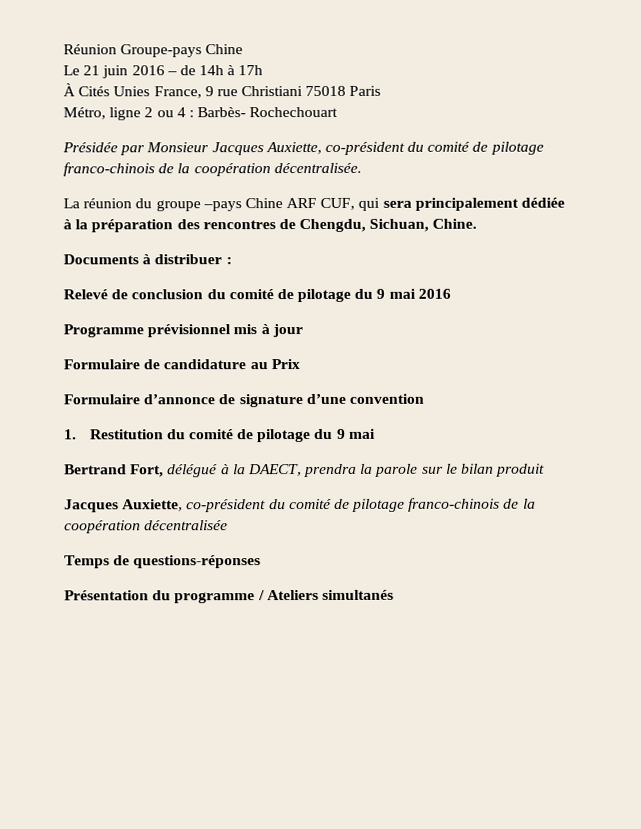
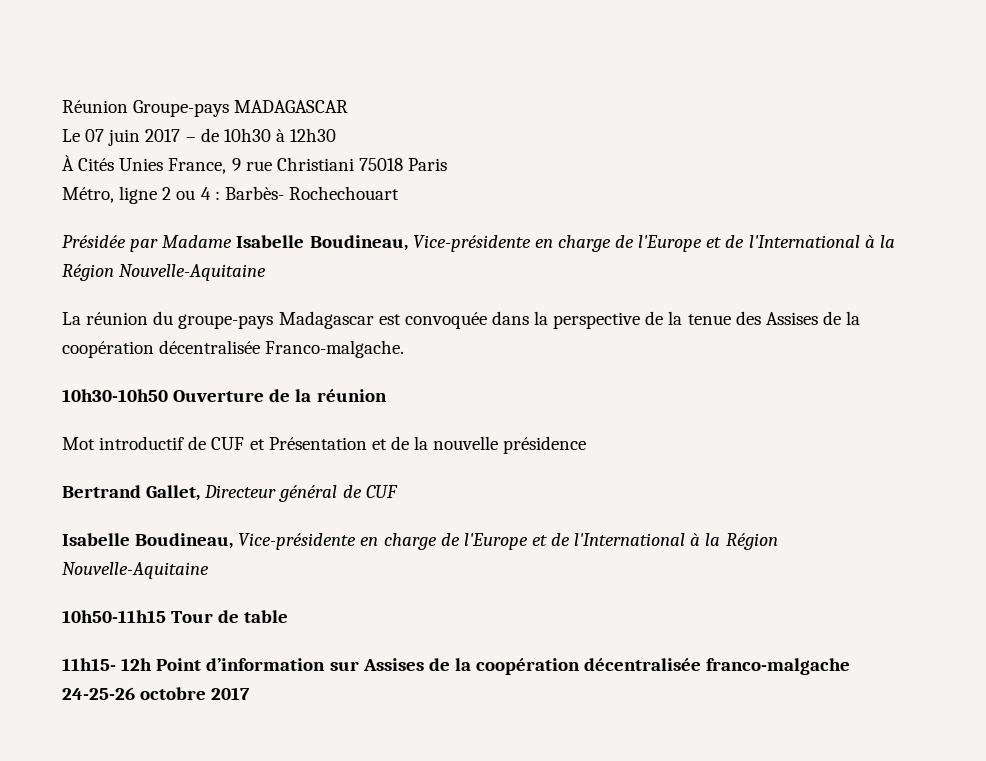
[205,44,244,55] Chine -> [234,100,349,113] MADAGASCAR
[83,65,264,79] 21 juin 2016 – de 14h à 17h -> [85,128,337,146] 07 juin 2017 – de 10h30 à 12h30
[146,141,544,156] [63,162,362,177] [63,197,566,212] [63,218,478,233] [63,254,232,265] [63,288,451,303] [63,324,303,338] [63,359,300,370] [63,393,424,408] [64,428,376,443] [64,463,546,478] [64,497,536,513] [64,520,229,534] [64,555,262,569] [64,589,394,604] Monsieur Jacques Auxiette, co-président du comité de pilotage franco-chinois de la coopération décentralisée. // La réunion du groupe –pays Chine ARF CUF, qui sera principalement dédiée à la préparation des rencontres de Chengdu, Sichuan, Chine. // Documents à distribuer : // Relevé de conclusion du comité de pilotage du 9 mai 2016 // Programme prévisionnel mis à jour // Formulaire de candidature au Prix // Formulaire d’annonce de signature d’une convention // 1. Restitution du comité de pilotage du 9 mai // Bertrand Fort, délégué à la DAECT, prendra la parole sur le bilan produit // Jacques Auxiette, co-président du comité de pilotage franco-chinois de la coopération décentralisée // Temps de questions-réponses // Présentation du programme / Ateliers simultanés -> [162,235,895,252] [62,264,267,281] [62,311,861,329] [62,340,405,358] [62,389,387,402] [62,436,587,454] [62,485,398,502] [62,533,778,550] [62,562,209,579] [62,610,289,623] [62,658,851,675] [62,687,251,700] Madame Isabelle Boudineau, Vice-présidente en charge de l'Europe et de l'International à la Région Nouvelle-Aquitaine // La réunion du groupe-pays Madagascar est convoquée dans la perspective de la tenue des Assises de la coopération décentralisée Franco-malgache. // 10h30-10h50 Ouverture de la réunion // Mot introductif de CUF et Présentation et de la nouvelle présidence // Bertrand Gallet, Directeur général de CUF // Isabelle Boudineau, Vice-présidente en charge de l'Europe et de l'International à la Région Nouvelle-Aquitaine // 10h50-11h15 Tour de table // 11h15- 12h Point d’information sur Assises de la coopération décentralisée franco-malgache 24-25-26 octobre 2017

